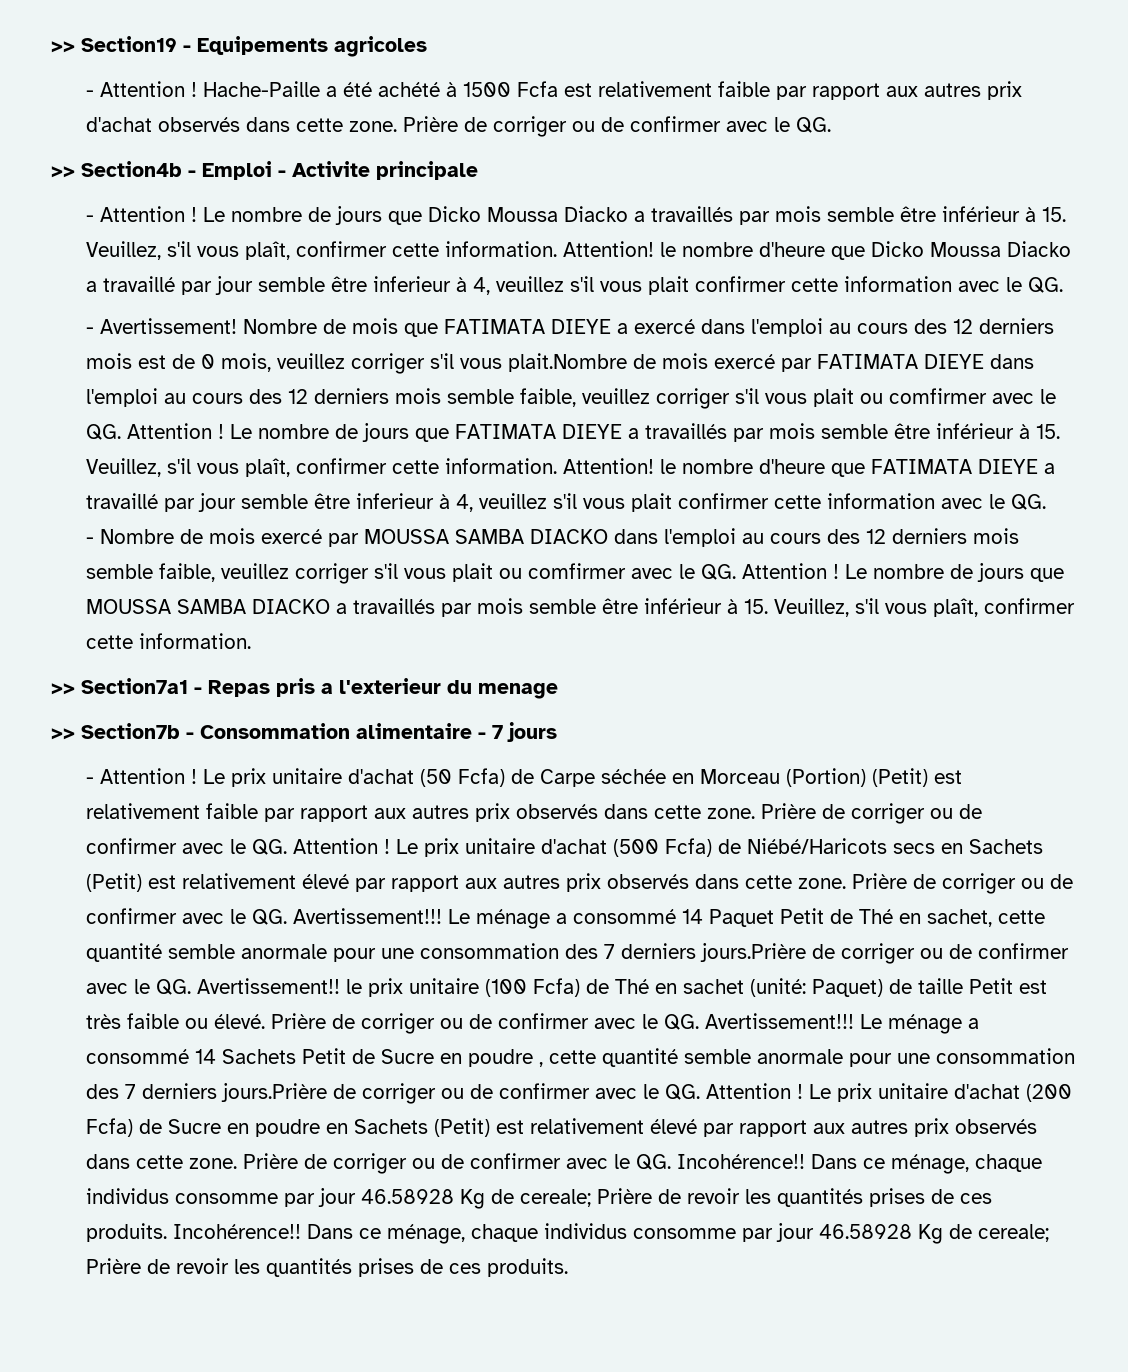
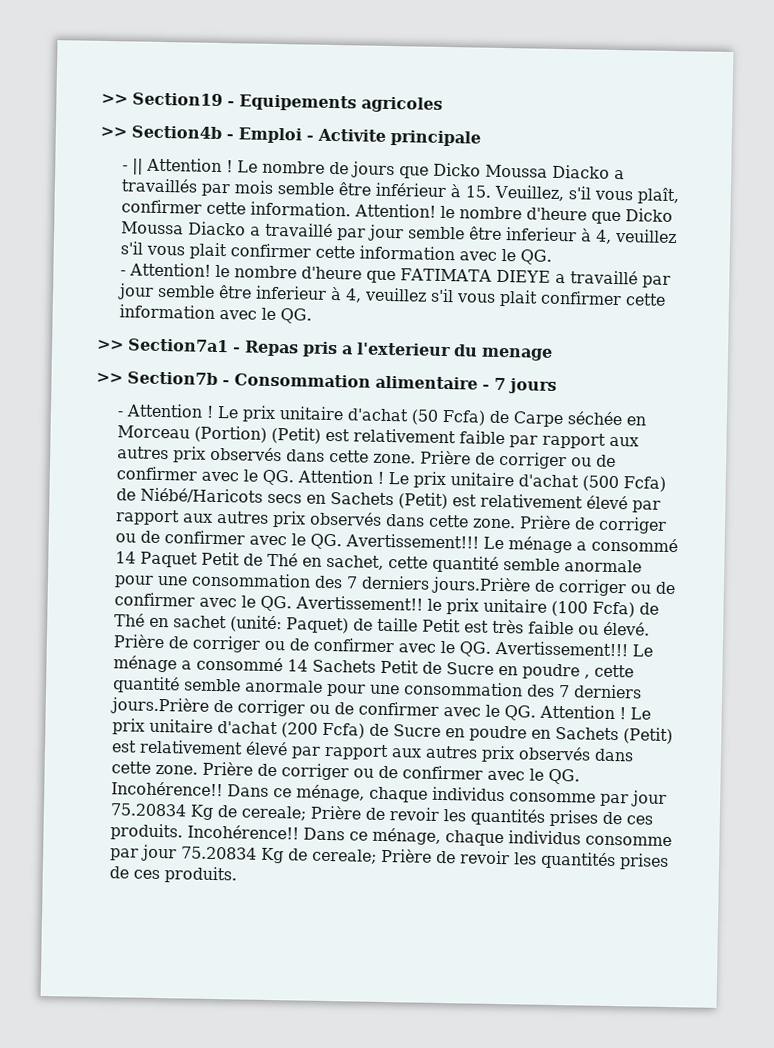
[85,81,1022,100] [85,116,831,137] // - Attention ! Hache-Paille a été achété à 1500 Fcfa est relativement faible par rapport aux autres prix d'achat observés dans cette zone. Prière de corriger ou de confirmer avec le QG. -> (443, 104) none
(94, 218) none -> [132,158,144,175] ||
[99,318,1054,337] [85,353,1034,374] [85,388,1056,409] [85,423,1060,442] [85,458,557,477] Avertissement! Nombre de mois que FATIMATA DIEYE a exercé dans l'emploi au cours des 12 derniers mois est de 0 mois, veuillez corriger s'il vous plait.Nombre de mois exercé par FATIMATA DIEYE dans l'emploi au cours des 12 derniers mois semble faible, veuillez corriger s'il vous plait ou comfirmer avec le QG. Attention ! Le nombre de jours que FATIMATA DIEYE a travaillés par mois semble être inférieur à 15. Veuillez, s'il vous plaît, confirmer cette information. -> (127, 273) none
[85,528,1019,547] [85,563,1064,584] [85,598,1075,617] [85,633,251,649] // - Nombre de mois exercé par MOUSSA SAMBA DIACKO dans l'emploi au cours des 12 derniers mois semble faible, veuillez corriger s'il vous plait ou comfirmer avec le QG. Attention ! Le nombre de jours que MOUSSA SAMBA DIACKO a travaillés par mois semble être inférieur à 15. Veuillez, s'il vous plaît, confirmer cette information. -> (313, 316) none
[360,1189,454,1204] 46.58928 -> [110,803,188,817] 75.20834
[818,1224,912,1239] 46.58928 -> [181,846,258,860] 75.20834

